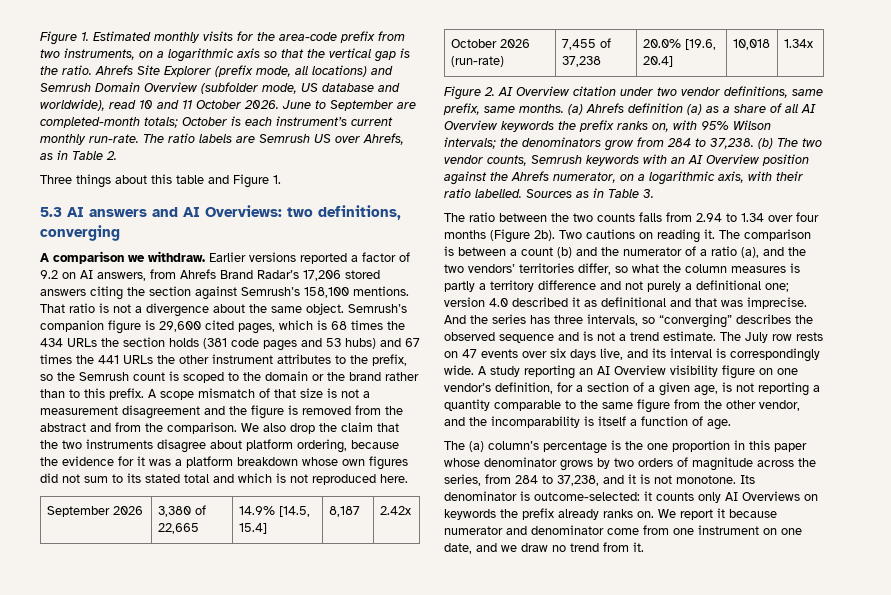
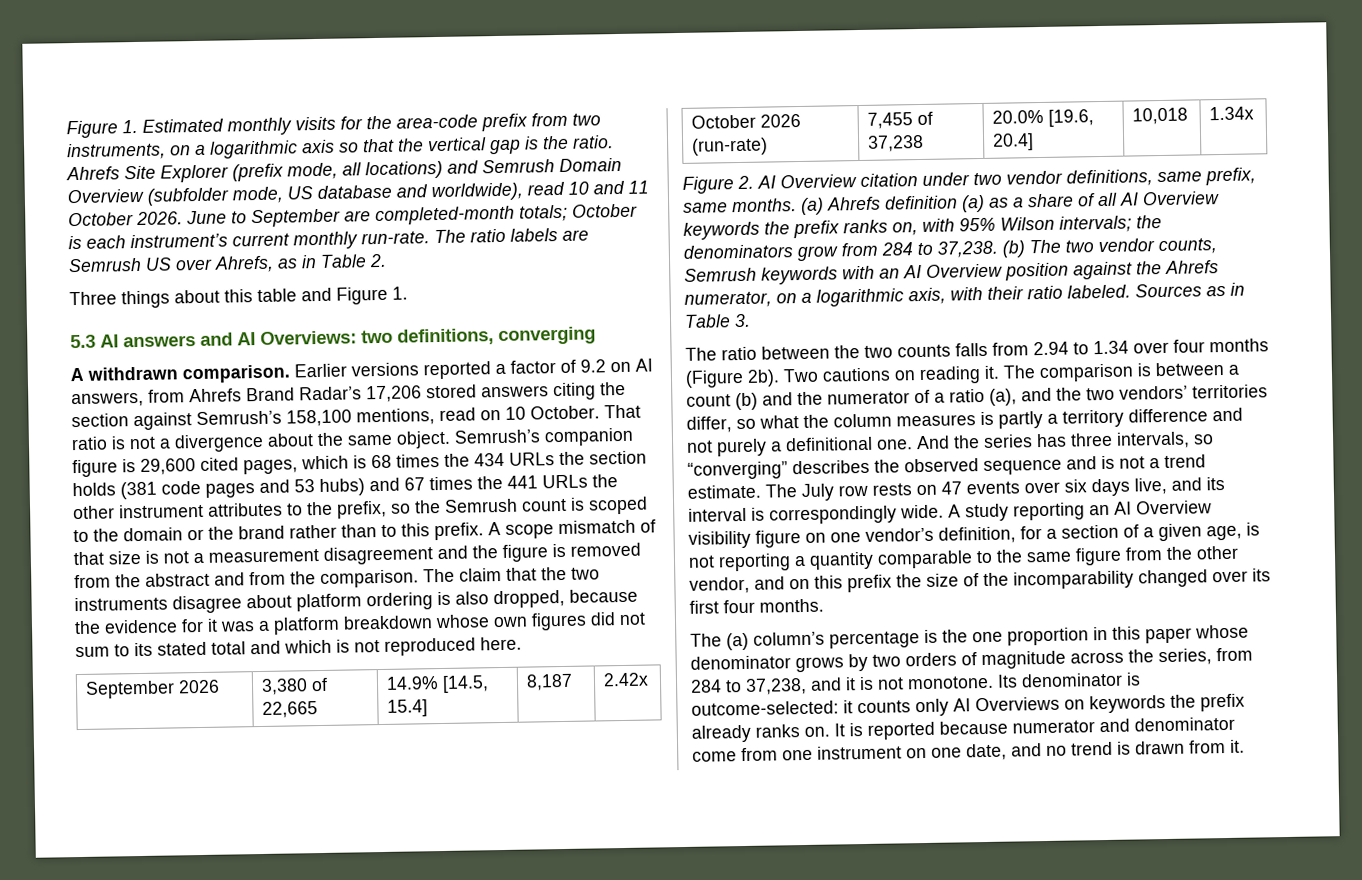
[53,251,205,264] comparison we withdraw. -> [87,364,290,384] withdrawn comparison.
[353,286,409,296] mentions. -> [356,405,600,426] mentions, read on 10 October.
[241,423,337,434] We also drop the -> [423,568,455,583] The
[297,439,347,453] ordering, -> [366,589,565,611] ordering is also dropped,
[475,189,522,198] labelled. -> [1067,284,1131,299] labeled.
[765,283,789,292] [444,297,807,309] one; version 4.0 described it as definitional and that was imprecise. -> [877,439,913,450] one.
[469,416,731,430] the incomparability is itself a function of age. -> [789,568,1271,593] [689,598,824,614] on this prefix the size of the incomparability changed over its first four months.
[658,508,725,520] We report it -> [834,721,935,740] It is reported
[501,543,599,552] we draw no trend -> [1046,740,1185,756] no trend is drawn

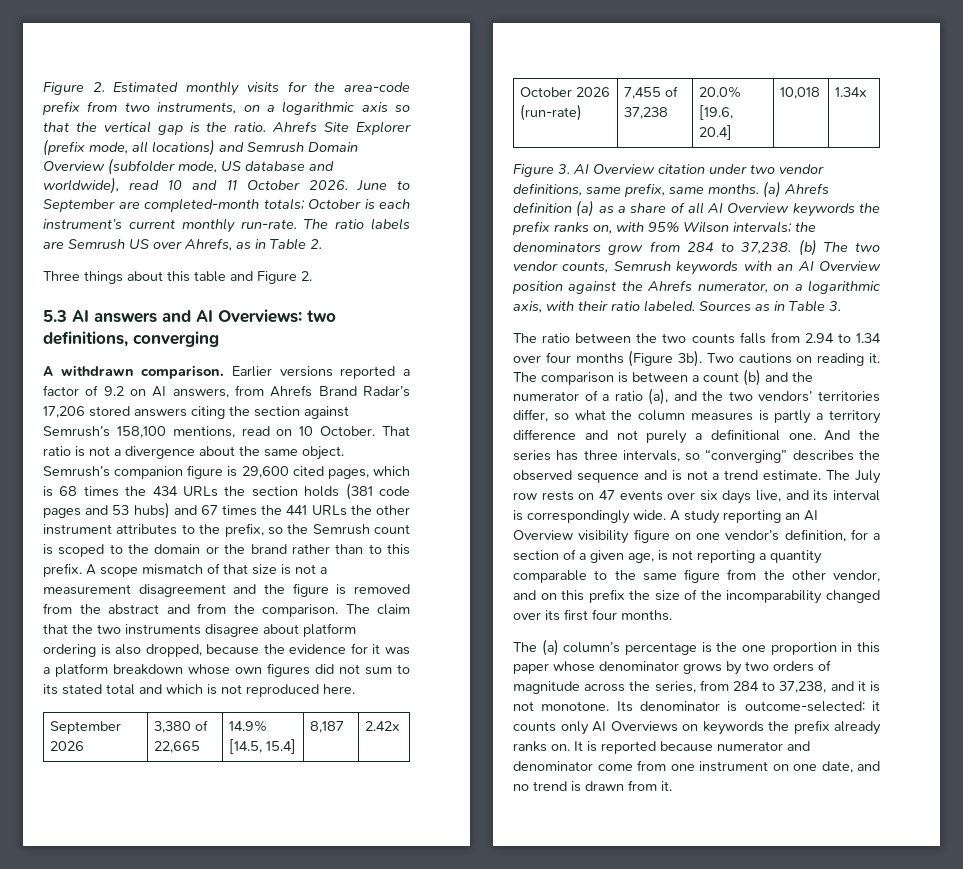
[66,119,138,139] Figure 1. -> [43,82,105,95] Figure 2.
[392,286,408,300] 1. -> [301,271,312,281] 2.
[737,175,754,190] 2. -> [558,164,570,174] 3.
[747,369,780,387] 2b). -> [678,350,703,367] 3b).

